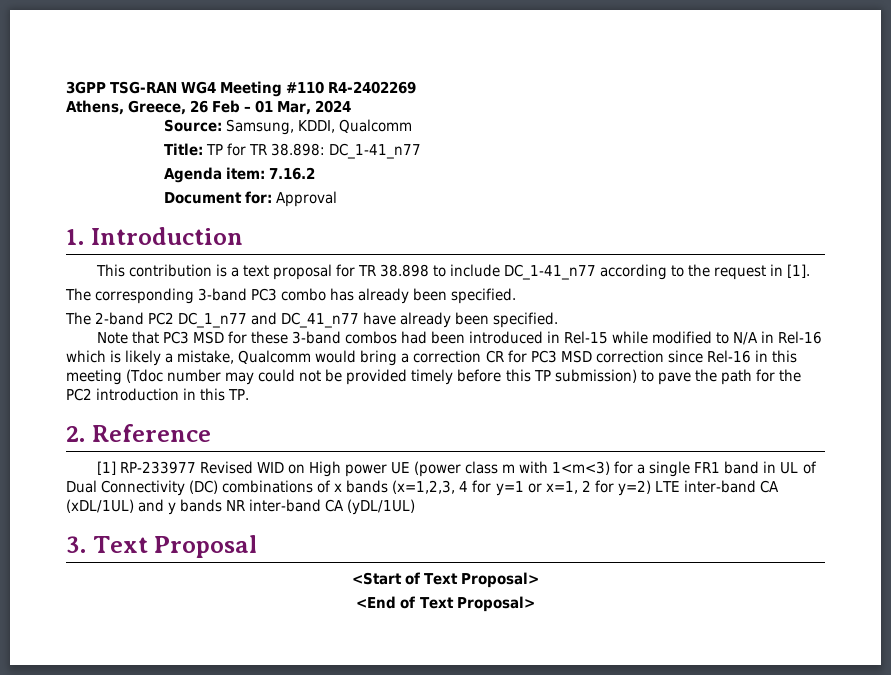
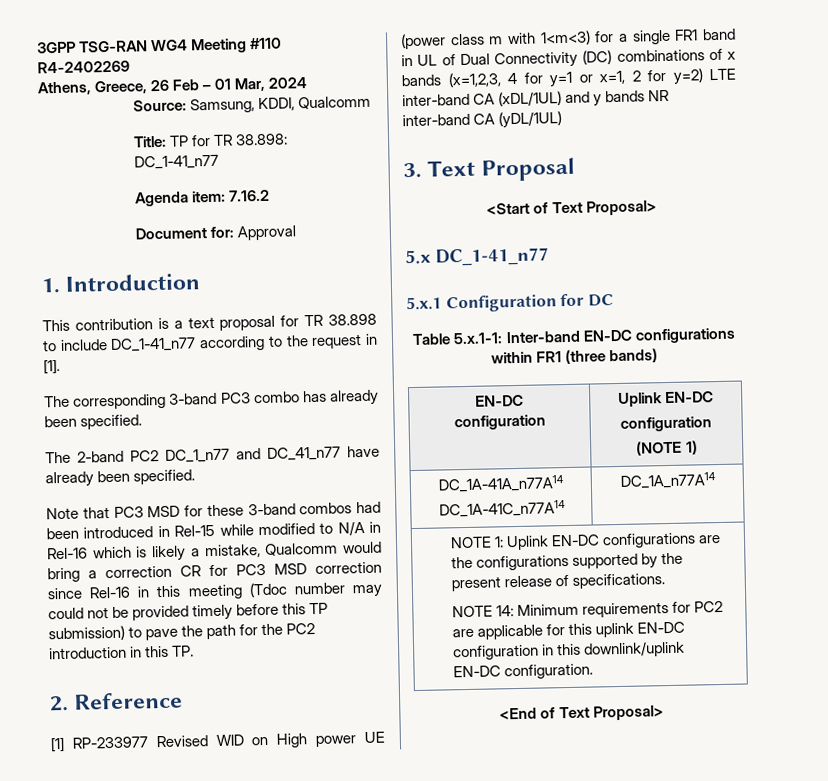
(540, 580) none -> [405,247,550,267] [406,293,614,313] [412,327,736,346] [490,348,659,365] [475,394,524,407] [453,414,546,431] [617,391,715,407] [620,416,712,432] [636,440,698,456] [438,475,564,493] [438,500,566,518] [619,472,716,489] [450,532,722,551] [451,552,684,571] [451,573,666,592] [452,600,724,618] [452,621,686,640] [453,640,686,661] [453,663,594,680] // 5.x DC_1-41_n77 // 5.x.1 Configuration for DC // Table 5.x.1-1: Inter-band EN-DC configurations within FR1 (three bands) // EN-DC // configuration | Uplink EN-DC // configuration // (NOTE 1) // DC_1A-41A_n77A14 // DC_1A-41C_n77A14 | DC_1A_n77A14 // NOTE 1: Uplink EN-DC configurations are the configurations supported by the present release of specifications. // NOTE 14: Minimum requirements for PC2 are applicable for this uplink EN-DC configuration in this downlink/uplink EN-DC configuration.

